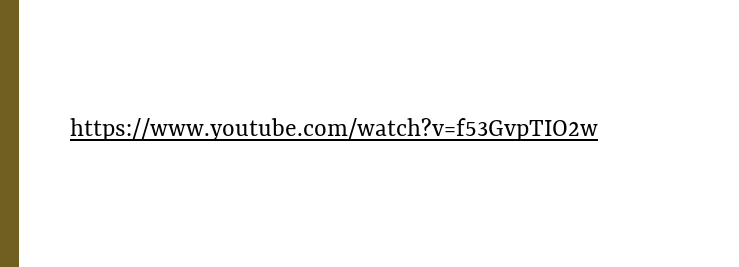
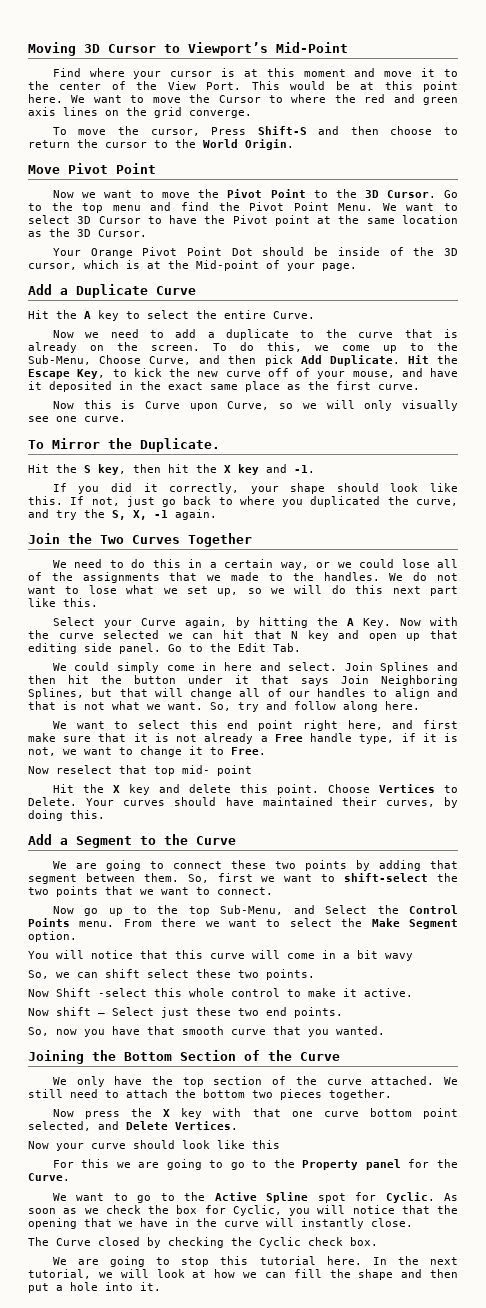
[70,118,598,141] https://www.youtube.com/watch?v=f53GvpTIO2w -> [28,42,348,56] [52,68,458,79] [28,81,458,92] [28,94,459,105] [28,107,252,118] [52,126,458,136] [28,139,294,150] [28,163,156,174] [52,189,458,198] [28,202,458,213] [28,215,458,226] [28,228,147,237] [52,247,459,258] [28,260,357,271] [28,284,196,298] [28,310,315,321] [52,329,459,340] [28,342,458,353] [28,355,458,366] [28,368,458,379] [28,381,420,392] [52,400,459,411] [28,416,126,422] [28,438,220,452] [28,464,315,475] [52,483,458,494] [28,496,458,507] [28,509,217,520] [28,533,252,547] [52,559,458,570] [28,572,458,583] [28,585,458,596] [28,598,98,607] [52,617,459,628] [28,630,458,641] [28,643,301,654] [52,662,458,673] [28,675,458,686] [28,688,458,699] [28,701,420,712] [52,720,459,731] [28,733,458,744] [28,746,266,757] [28,765,252,776] [52,784,459,795] [28,797,458,808] [28,810,105,821] [28,834,236,848] [52,860,459,871] [28,873,459,884] [28,886,273,897] [52,905,458,916] [28,918,458,929] [28,931,77,942] [28,950,413,961] [28,969,315,980] [28,988,413,997] [28,1007,343,1018] [28,1026,385,1037] [28,1050,340,1064] [52,1076,459,1087] [28,1089,392,1100] [52,1108,458,1119] [28,1121,238,1131] [28,1140,280,1151] [52,1159,459,1170] [28,1173,70,1181] [52,1192,458,1203] [28,1205,458,1216] [28,1218,413,1229] [28,1237,378,1248] [52,1256,458,1267] [28,1269,458,1280] [28,1282,161,1293] Moving 3D Cursor to Viewport’s Mid-Point // Find where your cursor is at this moment and move it to the center of the View Port. This would be at this point here. We want to move the Cursor to where the red and green axis lines on the grid converge. // To move the cursor, Press Shift-S and then choose to return the cursor to the World Origin. // Move Pivot Point // Now we want to move the Pivot Point to the 3D Cursor. Go to the top menu and find the Pivot Point Menu. We want to select 3D Cursor to have the Pivot point at the same location as the 3D Cursor. // Your Orange Pivot Point Dot should be inside of the 3D cursor, which is at the Mid-point of your page. // Add a Duplicate Curve // Hit the A key to select the entire Curve. // Now we need to add a duplicate to the curve that is already on the screen. To do this, we come up to the Sub-Menu, Choose Curve, and then pick Add Duplicate. Hit the Escape Key, to kick the new curve off of your mouse, and have it deposited in the exact same place as the first curve. // Now this is Curve upon Curve, so we will only visually see one curve. // To Mirror the Duplicate. // Hit the S key, then hit the X key and -1. // If you did it correctly, your shape should look like this. If not, just go back to where you duplicated the curve, and try the S, X, -1 again. // Join the Two Curves Together // We need to do this in a certain way, or we could lose all of the assignments that we made to the handles. We do not want to lose what we set up, so we will do this next part like this. // Select your Curve again, by hitting the A Key. Now with the curve selected we can hit that N key and open up that editing side panel. Go to the Edit Tab. // We could simply come in here and select. Join Splines and then hit the button under it that says Join Neighboring Splines, but that will change all of our handles to align and that is not what we want. So, try and follow along here. // We want to select this end point right here, and first make sure that it is not already a Free handle type, if it is not, we want to change it to Free. // Now reselect that top mid- point // Hit the X key and delete this point. Choose Vertices to Delete. Your curves should have maintained their curves, by doing this. // Add a Segment to the Curve // We are going to connect these two points by adding that segment between them. So, first we want to shift-select the two points that we want to connect. // Now go up to the top Sub-Menu, and Select the Control Points menu. From there we want to select the Make Segment option. // You will notice that this curve will come in a bit wavy // So, we can shift select these two points. // Now Shift -select this whole control to make it active. // Now shift – Select just these two end points. // So, now you have that smooth curve that you wanted. // Joining the Bottom Section of the Curve // We only have the top section of the curve attached. We still need to attach the bottom two pieces together. // Now press the X key with that one curve bottom point selected, and Delete Vertices. // Now your curve should look like this // For this we are going to go to the Property panel for the Curve. // We want to go to the Active Spline spot for Cyclic. As soon as we check the box for Cyclic, you will notice that the opening that we have in the curve will instantly close. // The Curve closed by checking the Cyclic check box. // We are going to stop this tutorial here. In the next tutorial, we will look at how we can fill the shape and then put a hole into it.

